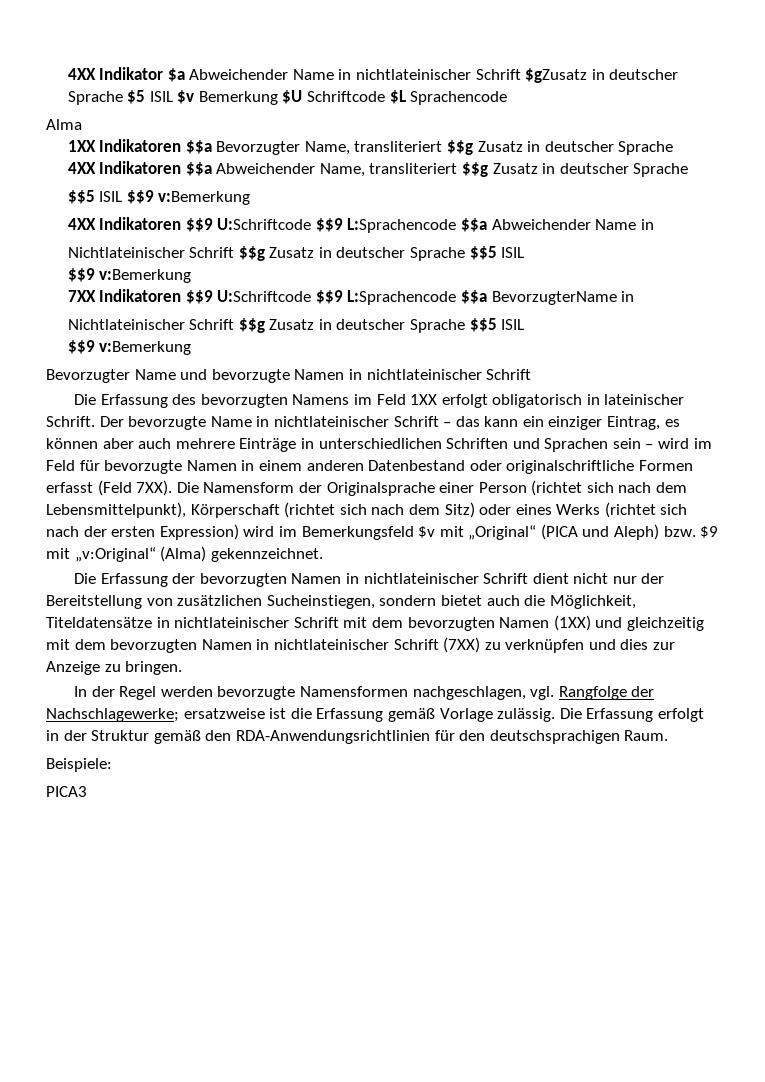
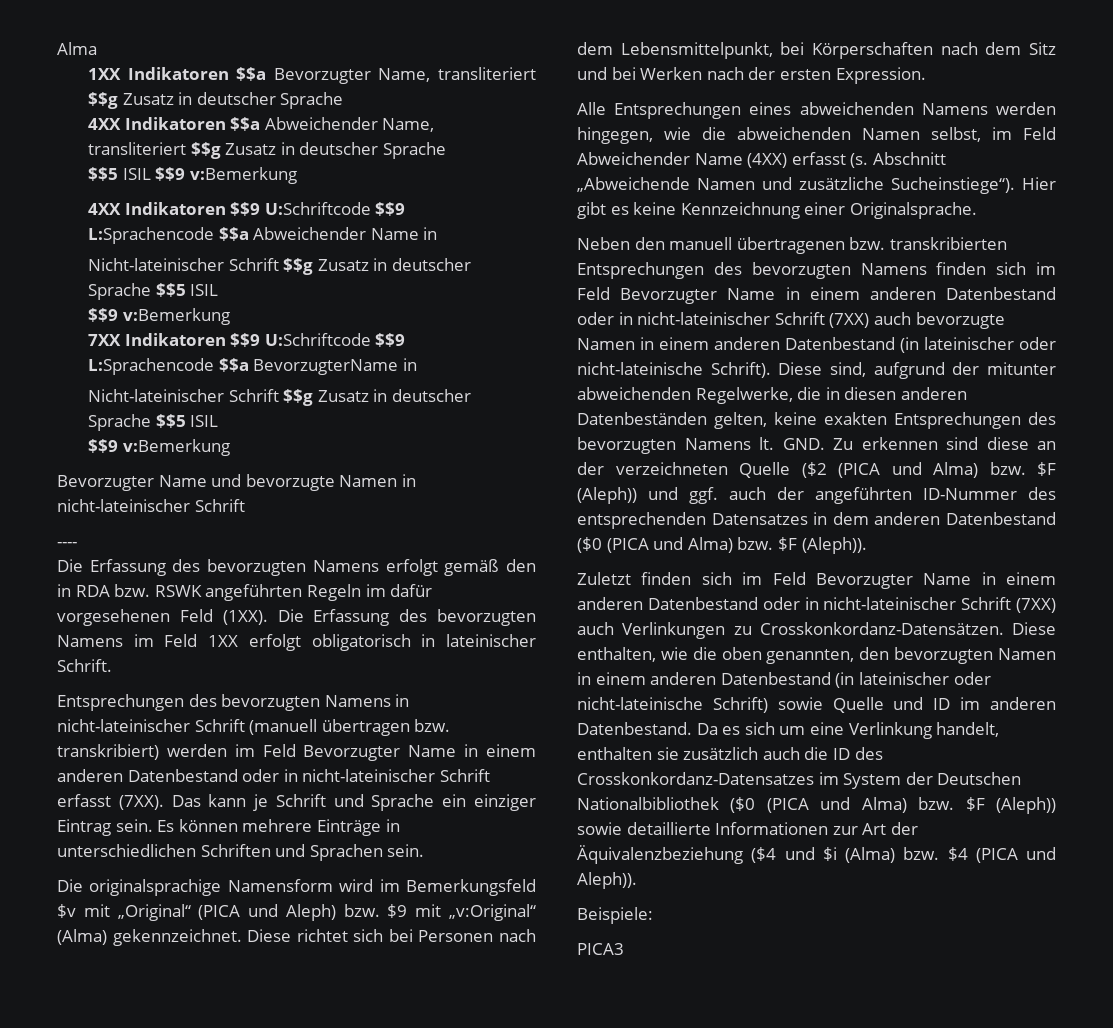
[67,67,679,83] [67,90,508,105] 4XX Indikator $a Abweichender Name in nichtlateinischer Schrift $gZusatz in deutscher Sprache $5 ISIL $v Bemerkung $U Schriftcode $L Sprachencode // -> (57, 48) none
[67,247,185,258] Nichtlateinischer -> [88,258,225,271] Nicht-lateinischer
[67,319,185,330] Nichtlateinischer -> [88,389,225,402] Nicht-lateinischer
[366,369,482,380] nichtlateinischer -> [57,499,190,512] nicht-lateinischer
(532, 374) none -> [57,542,77,547] [57,559,536,576] [57,584,433,601] [57,609,268,626] ---- // Die Erfassung des bevorzugten Namens erfolgt gemäß den in RDA bzw. RSWK angeführten Regeln im dafür vorgesehenen Feld (1XX).
[99,416,680,430] [46,438,172,449] Der bevorzugte Name in nichtlateinischer Schrift – das kann ein einziger Eintrag, es können aber auch -> [57,694,410,711] [57,719,451,736] [57,744,536,761] [57,769,490,782] [57,794,536,811] [57,819,238,836] // Entsprechungen des bevorzugten Namens in nicht-lateinischer Schrift (manuell übertragen bzw. transkribiert) werden im Feld Bevorzugter Name in einem anderen Datenbestand oder in nicht-lateinischer Schrift erfasst (7XX). Das kann je Schrift und Sprache ein einziger Eintrag sein. Es können
[612,438,712,449] [46,460,693,474] [46,480,688,496] [46,502,688,518] [46,524,239,540] sein – wird im Feld für bevorzugte Namen in einem anderen Datenbestand oder originalschriftliche Formen erfasst (Feld 7XX). Die Namensform der Originalsprache einer Person (richtet sich nach dem Lebensmittelpunkt), Körperschaft (richtet sich nach dem Sitz) oder eines Werks (richtet sich nach der ersten Expression) -> [387,844,425,857] [57,879,333,896] sein. // Die originalsprachige Namensform
[73,573,665,587] [46,595,636,609] [46,615,704,631] [46,637,676,653] [46,661,183,675] [73,686,655,700] [46,708,704,722] [46,730,669,744] // Die Erfassung der bevorzugten Namen in nichtlateinischer Schrift dient nicht nur der Bereitstellung von zusätzlichen Sucheinstiegen, sondern bietet auch die Möglichkeit, Titeldatensätze in nichtlateinischer Schrift mit dem bevorzugten Namen (1XX) und gleichzeitig mit dem bevorzugten Namen in nichtlateinischer Schrift (7XX) zu verknüpfen und dies zur Anzeige zu bringen. // In der Regel werden bevorzugte Namensformen nachgeschlagen, vgl. Rangfolge der Nachschlagewerke; ersatzweise ist die Erfassung gemäß Vorlage zulässig. Die Erfassung erfolgt in der Struktur gemäß den RDA-Anwendungsrichtlinien für den deutschsprachigen Raum. -> [247,929,536,942] [577,42,1056,59] [577,67,926,84] [577,102,1056,119] [577,127,1056,144] [577,152,946,168] [577,177,1056,194] [577,202,977,219] [577,237,1007,254] [577,262,1056,279] [577,287,1056,304] [577,312,1005,329] [577,337,1056,353] [577,362,1056,379] [577,387,967,404] [577,412,1056,429] [577,437,1056,454] [577,462,1056,478] [577,487,1056,504] [577,512,1056,529] [577,537,867,554] [577,572,1056,589] [577,597,1056,613] [577,622,1056,639] [577,647,1056,664] [577,672,991,688] [577,697,1056,713] [577,722,1000,739] [577,747,883,760] [577,772,1022,789] [577,797,1056,814] [577,822,918,835] [577,845,1056,864] [577,872,637,889] Diese richtet sich bei Personen nach dem Lebensmittelpunkt, bei Körperschaften nach dem Sitz und bei Werken nach der ersten Expression. // Alle Entsprechungen eines abweichenden Namens werden hingegen, wie die abweichenden Namen selbst, im Feld Abweichender Name (4XX) erfasst (s. Abschnitt „Abweichende Namen und zusätzliche Sucheinstiege“). Hier gibt es keine Kennzeichnung einer Originalsprache. // Neben den manuell übertragenen bzw. transkribierten Entsprechungen des bevorzugten Namens finden sich im Feld Bevorzugter Name in einem anderen Datenbestand oder in nicht-lateinischer Schrift (7XX) auch bevorzugte Namen in einem anderen Datenbestand (in lateinischer oder nicht-lateinische Schrift). Diese sind, aufgrund der mitunter abweichenden Regelwerke, die in diesen anderen Datenbeständen gelten, keine exakten Entsprechungen des bevorzugten Namens lt. GND. Zu erkennen sind diese an der verzeichneten Quelle ($2 (PICA und Alma) bzw. $F (Aleph)) und ggf. auch der angeführten ID-Nummer des entsprechenden Datensatzes in dem anderen Datenbestand ($0 (PICA und Alma) bzw. $F (Aleph)). // Zuletzt finden sich im Feld Bevorzugter Name in einem anderen Datenbestand oder in nicht-lateinischer Schrift (7XX) auch Verlinkungen zu Crosskonkordanz-Datensätzen. Diese enthalten, wie die oben genannten, den bevorzugten Namen in einem anderen Datenbestand (in lateinischer oder nicht-lateinische Schrift) sowie Quelle und ID im anderen Datenbestand. Da es sich um eine Verlinkung handelt, enthalten sie zusätzlich auch die ID des Crosskonkordanz-Datensatzes im System der Deutschen Nationalbibliothek ($0 (PICA und Alma) bzw. $F (Aleph)) sowie detaillierte Informationen zur Art der Äquivalenzbeziehung ($4 und $i (Alma) bzw. $4 (PICA und Aleph)).

